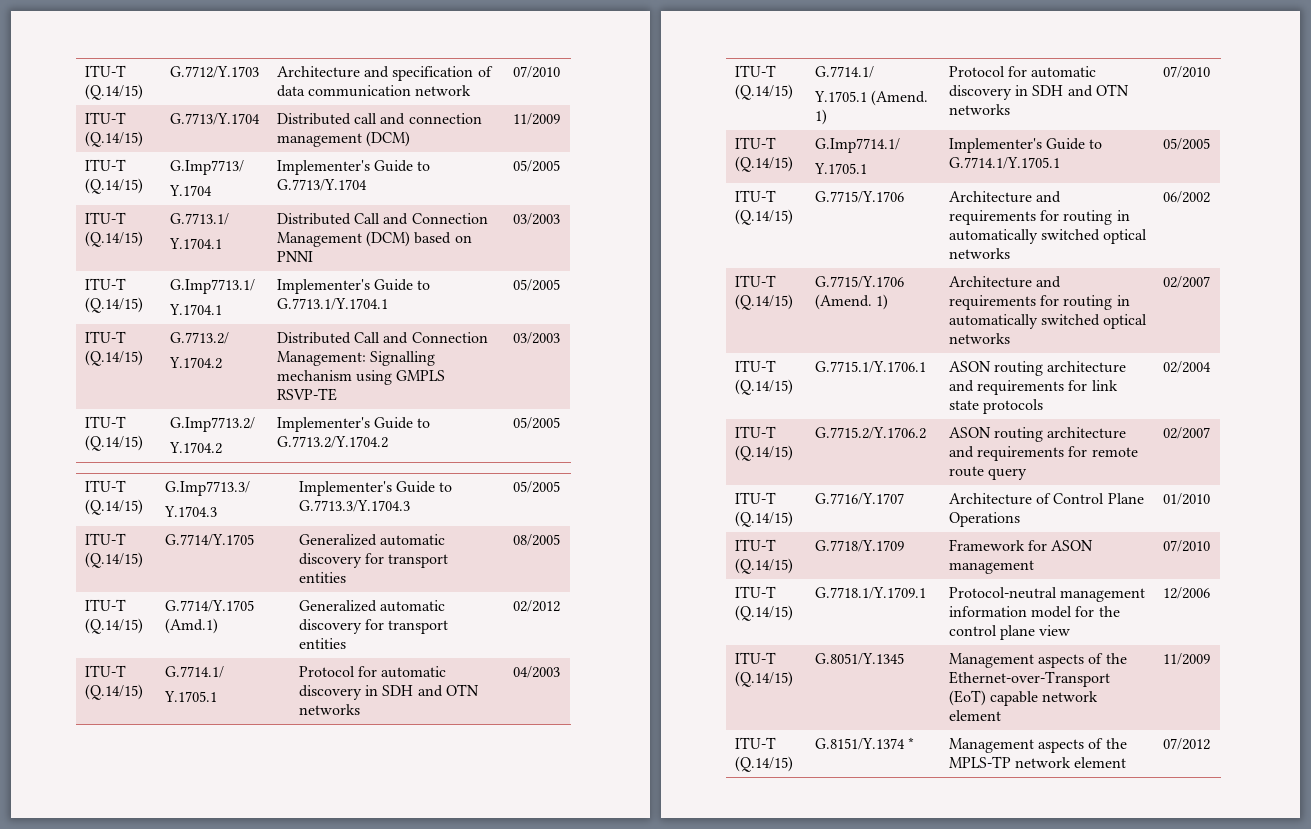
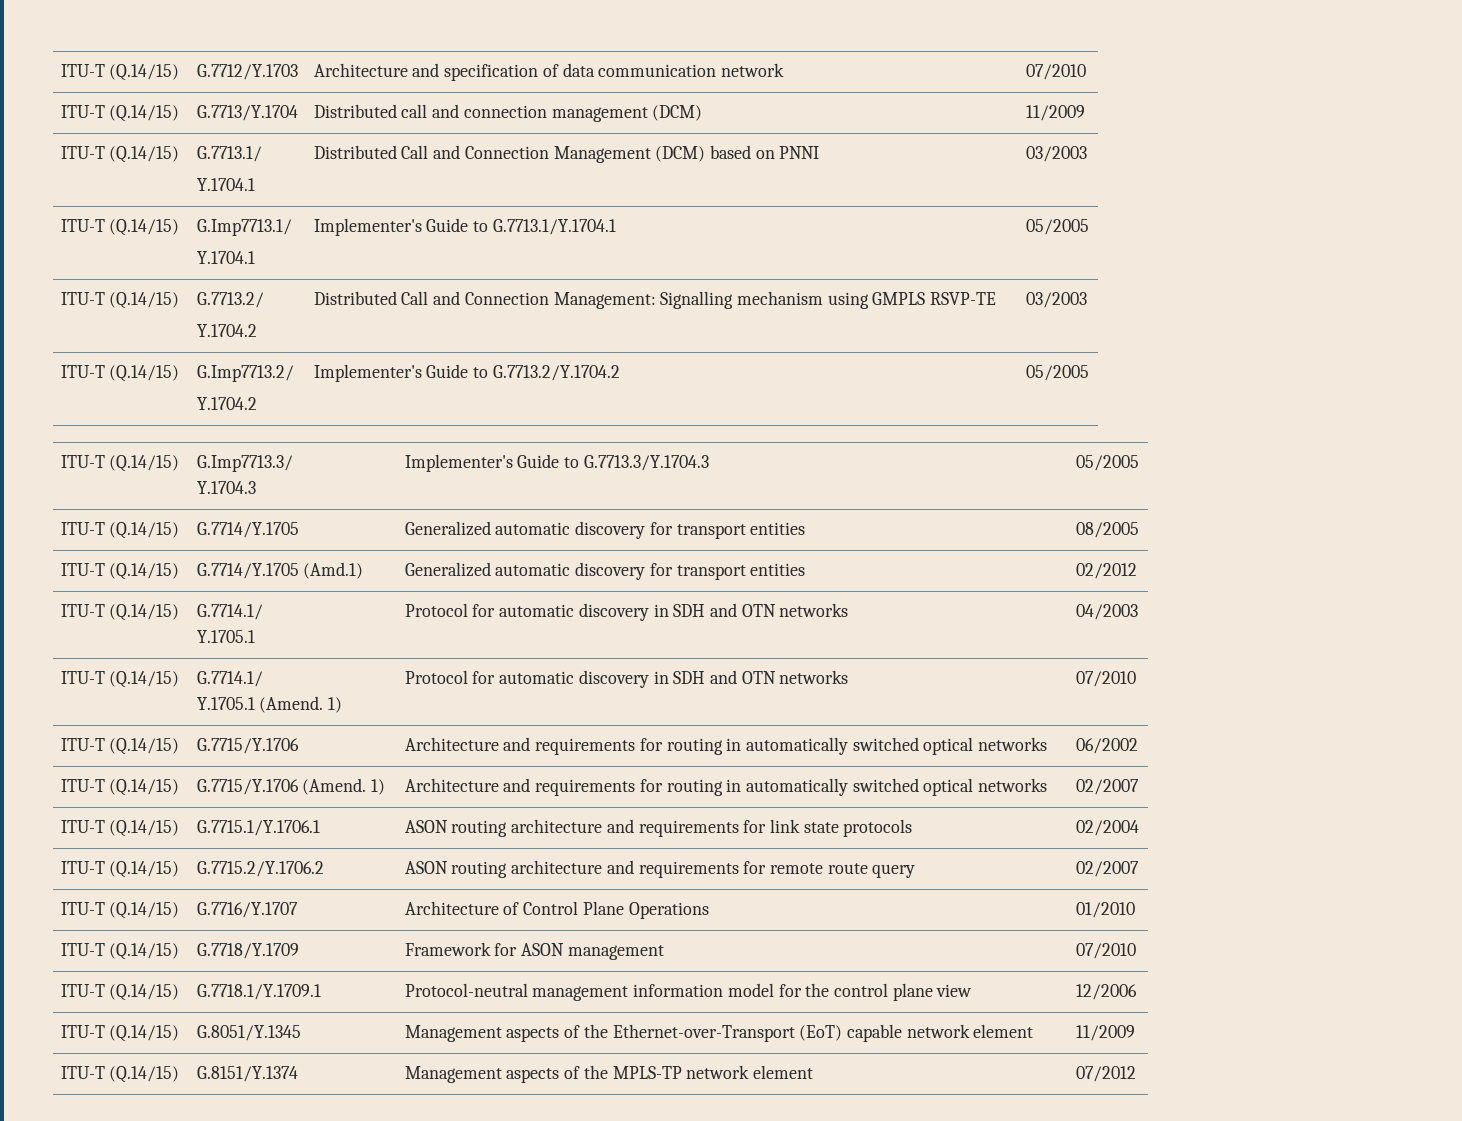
[84,159,126,171] [84,178,143,194] [169,160,244,175] [168,185,212,196] [276,160,431,175] [276,179,367,191] [512,160,560,172] // ITU-T (Q.14/15) | G.Imp7713/ // Y.1704 | Implementer's Guide to G.7713/Y.1704 | 05/2005 -> (1085, 113) none
[734,137,776,149] [734,156,793,172] [814,138,900,153] [813,163,867,174] [948,138,1103,153] [948,157,1060,169] [1162,138,1210,150] // ITU-T (Q.14/15) | G.Imp7714.1/ // Y.1705.1 | Implementer's Guide to G.7714.1/Y.1705.1 | 05/2005 -> (1136, 679) none
[907,737,914,749] * -> (298, 1074) none

